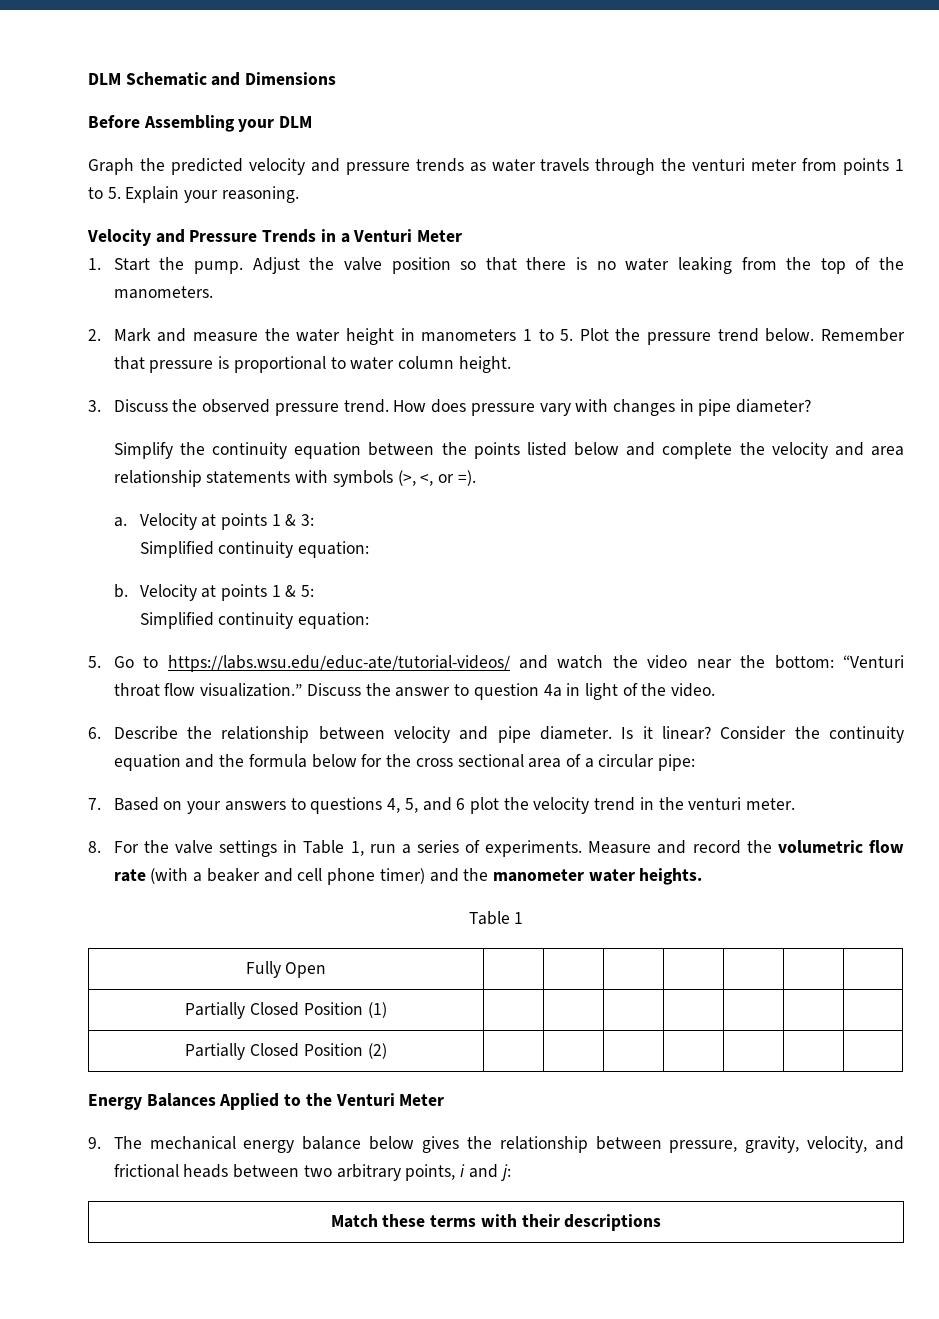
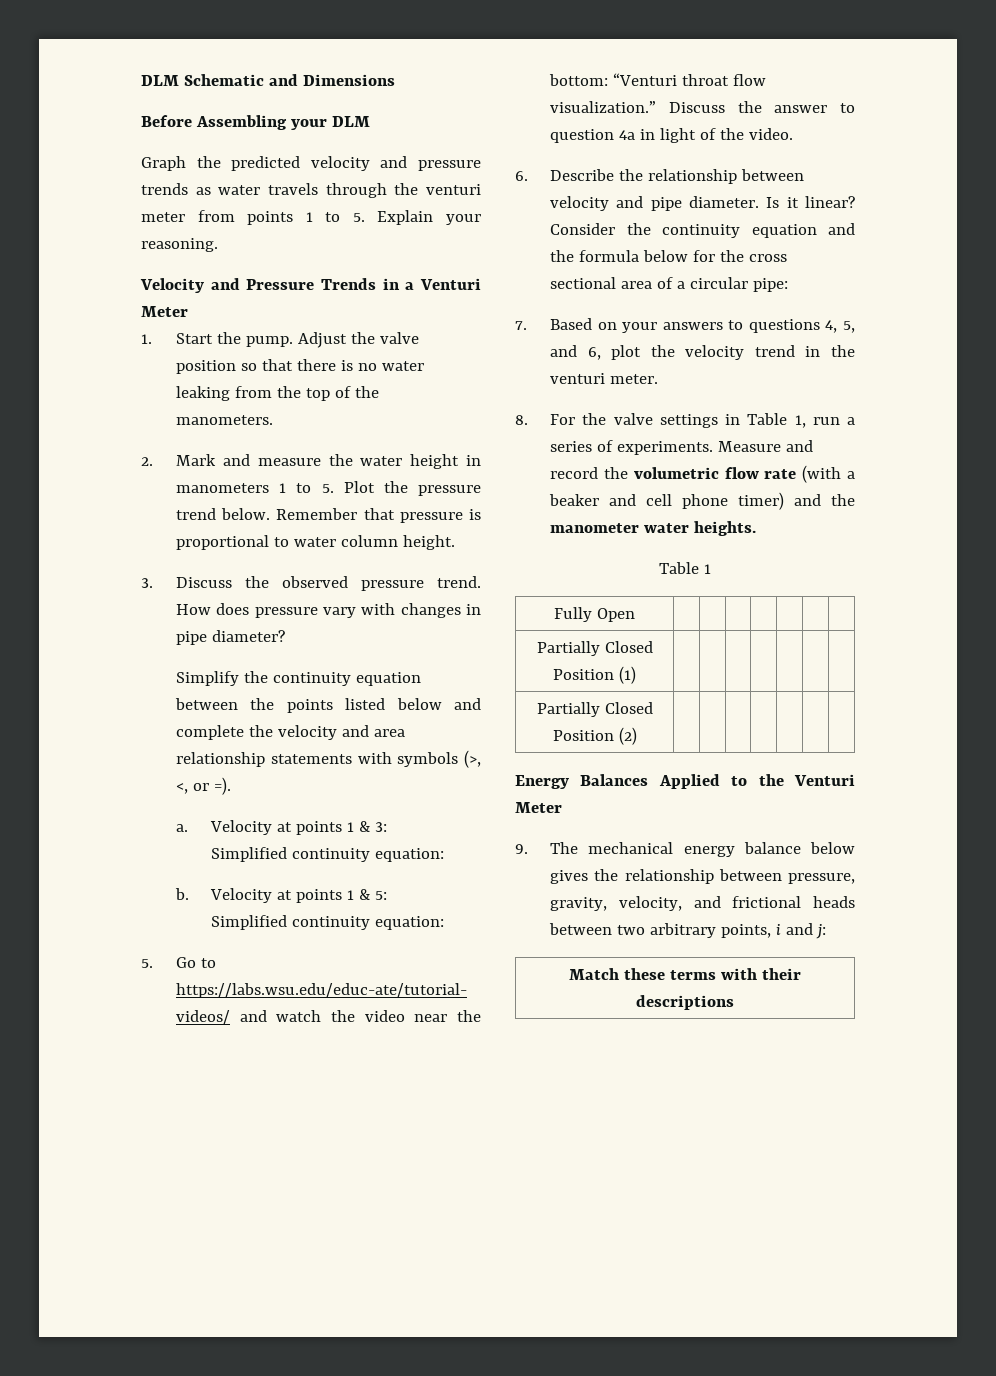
[456,798,466,810] 6 -> [587,347,601,360] 6,

